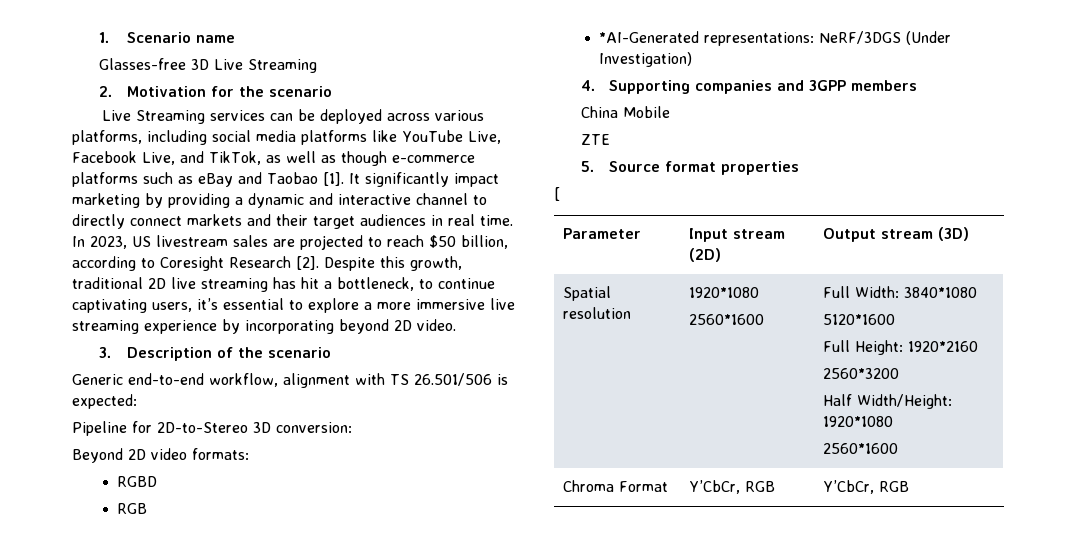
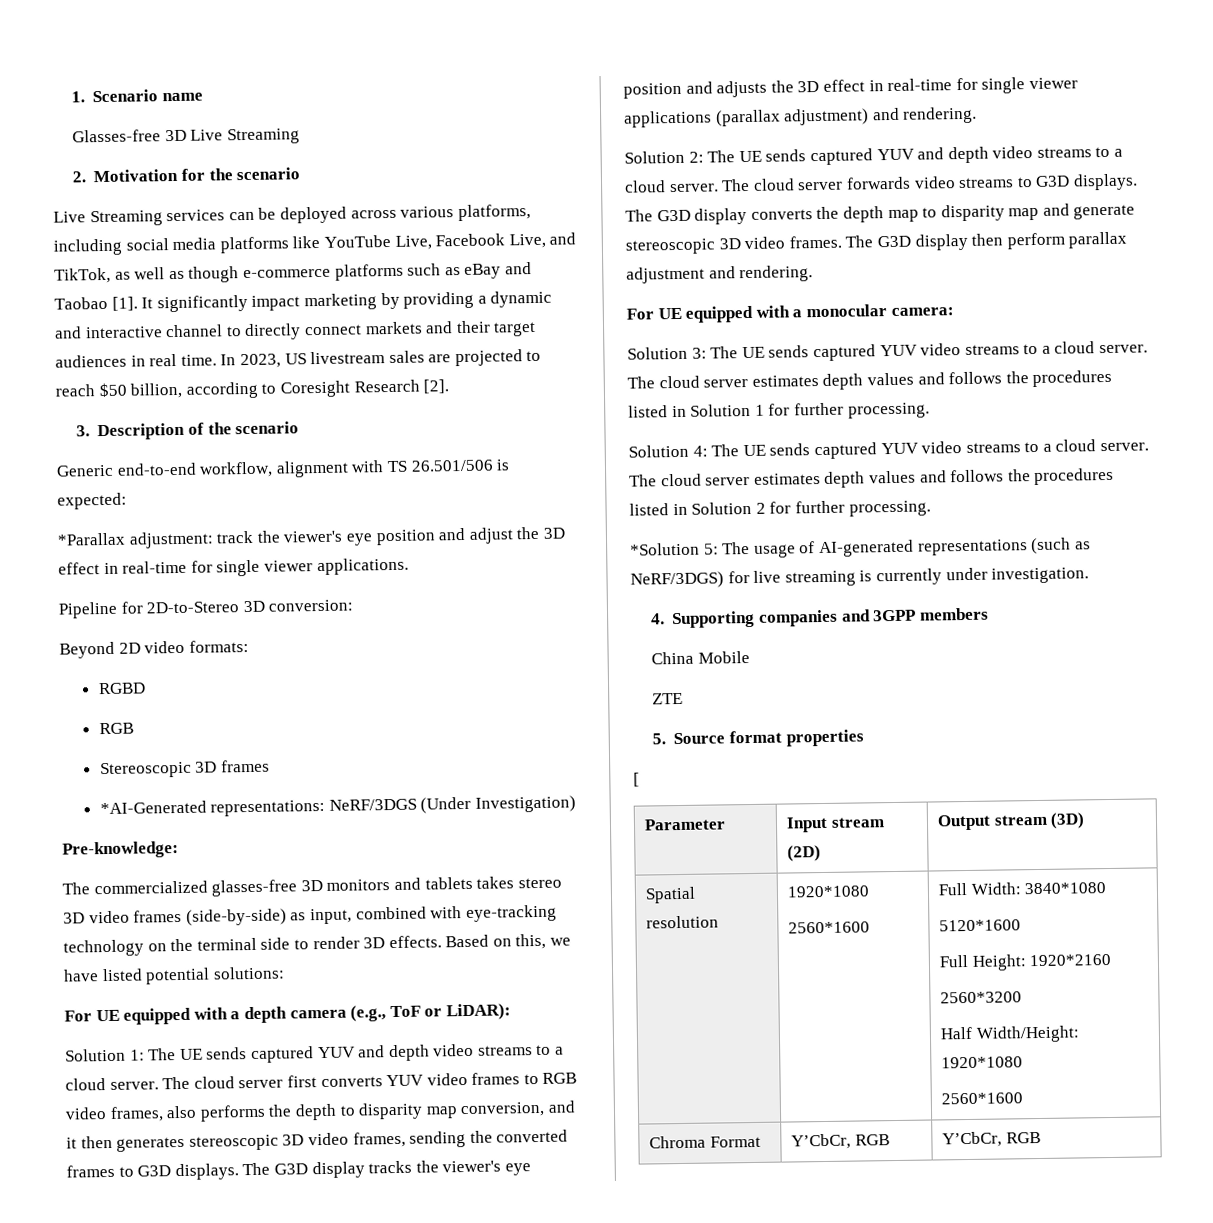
[324,256,462,271] [72,277,495,292] [72,298,515,313] [72,319,456,334] Despite this growth, traditional 2D live streaming has hit a bottleneck, to continue captivating users, it’s essential to explore a more immersive live streaming experience by incorporating beyond 2D video. -> (450, 386) none
(137, 401) none -> [57,526,565,549] [58,557,409,577] // *Parallax adjustment: track the viewer's eye position and adjust the 3D effect in real-time for single viewer applications.
(148, 508) none -> [99,759,270,779] // Stereoscopic 3D frames
(693, 59) none -> [62,841,179,859] [62,876,562,897] [63,904,557,926] [63,933,572,957] [63,966,285,985] [64,1003,511,1025] [65,1043,565,1064] [65,1072,578,1091] [65,1100,575,1122] [66,1129,569,1152] [66,1160,531,1181] [623,77,1078,99] [624,106,978,128] [624,145,1124,166] [624,173,1138,193] [625,203,1136,225] [625,231,1128,255] [626,265,814,284] [626,304,954,323] [627,341,1149,362] [627,369,1113,390] [628,402,930,419] [628,439,1150,460] [629,467,1115,488] [629,500,931,517] [630,537,1091,558] [630,567,1090,589] // Pre-knowledge: // The commercialized glasses-free 3D monitors and tablets takes stereo 3D video frames (side-by-side) as input, combined with eye-tracking technology on the terminal side to render 3D effects. Based on this, we have listed potential solutions: // For UE equipped with a depth camera (e.g., ToF or LiDAR): // Solution 1: The UE sends captured YUV and depth video streams to a cloud server. The cloud server first converts YUV video frames to RGB video frames, also performs the depth to disparity map conversion, and it then generates stereoscopic 3D video frames, sending the converted frames to G3D displays. The G3D display tracks the viewer's eye position and adjusts the 3D effect in real-time for single viewer applications (parallax adjustment) and rendering. // Solution 2: The UE sends captured YUV and depth video streams to a cloud server. The cloud server forwards video streams to G3D displays. The G3D display converts the depth map to disparity map and generate stereoscopic 3D video frames. The G3D display then perform parallax adjustment and rendering. // For UE equipped with a monocular camera: // Solution 3: The UE sends captured YUV video streams to a cloud server. The cloud server estimates depth values and follows the procedures listed in Solution 1 for further processing. // Solution 4: The UE sends captured YUV video streams to a cloud server. The cloud server estimates depth values and follows the procedures listed in Solution 2 for further processing. // *Solution 5: The usage of AI-generated representations (such as NeRF/3DGS) for live streaming is currently under investigation.

